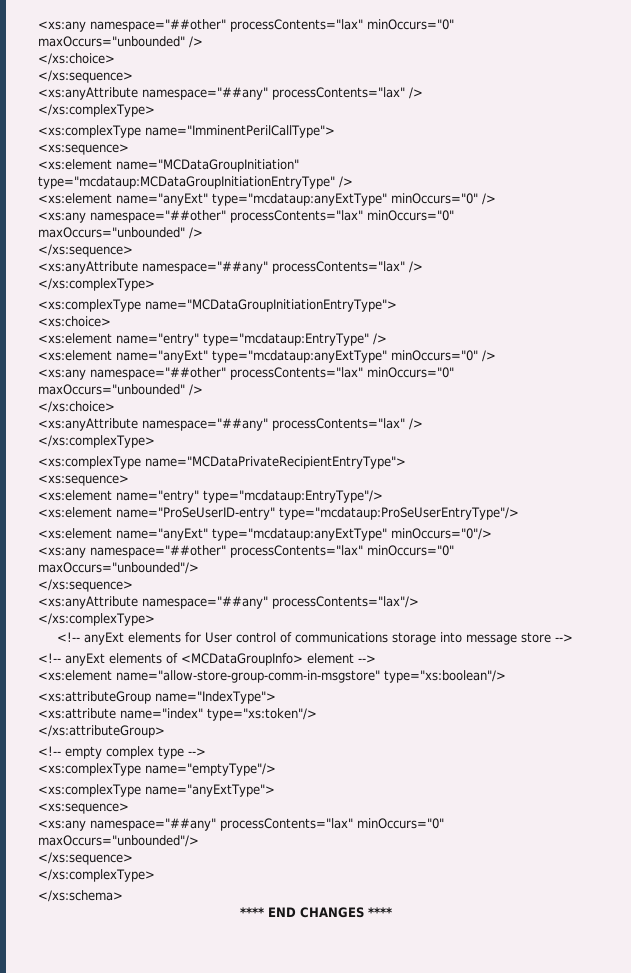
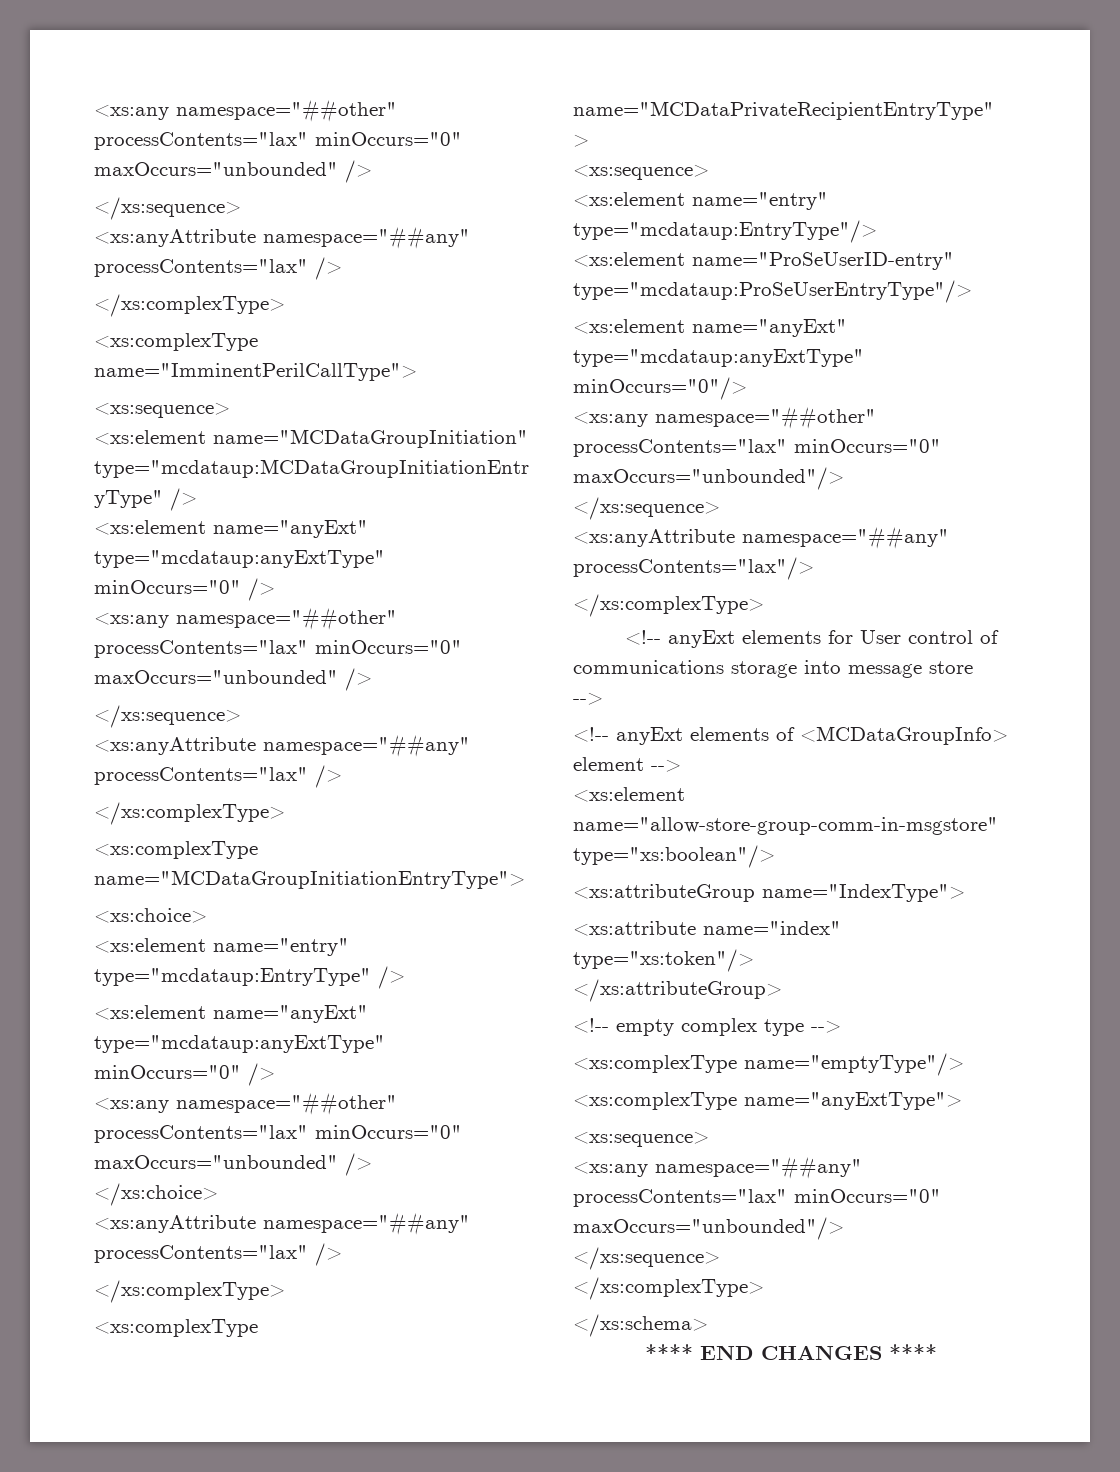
[38,19,454,32] [38,36,203,48] [38,53,115,65] <xs:any namespace="##other" processContents="lax" minOccurs="0" maxOccurs="unbounded" /> // </xs:choice> -> [94,99,397,122] [94,132,462,150] [94,160,372,183] <xs:any namespace="##other" processContents="lax" minOccurs="0" maxOccurs="unbounded" />

